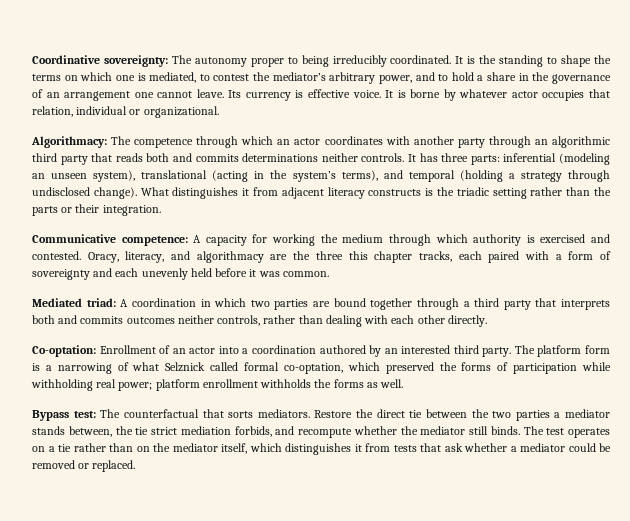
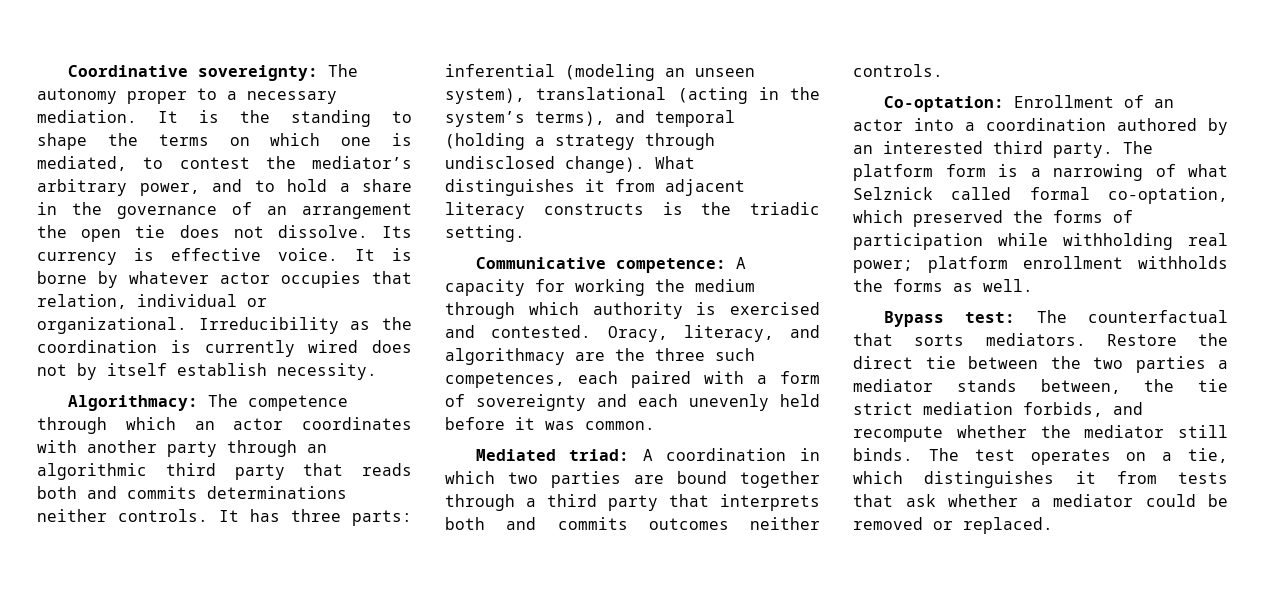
[301,55,452,67] being irreducibly coordinated. -> [227,91,337,104] [37,110,137,123] a necessary mediation.
[134,89,224,98] one cannot leave. -> [37,225,368,242] the open tie does not dissolve.
(219, 112) none -> [198,317,412,334] [37,340,412,357] [37,363,377,380] Irreducibility as the coordination is currently wired does not by itself establish necessity.
[492,187,611,199] [32,204,161,216] setting rather than the parts or their integration. -> [445,225,525,242] setting.
[348,251,452,263] this chapter tracks, -> [715,348,755,361] [445,372,565,388] such competences,
[217,315,487,327] controls, rather than dealing with each other directly. -> [853,64,943,77] controls.
[57,443,247,454] tie rather than on the mediator itself, -> [1188,448,1228,463] tie,

